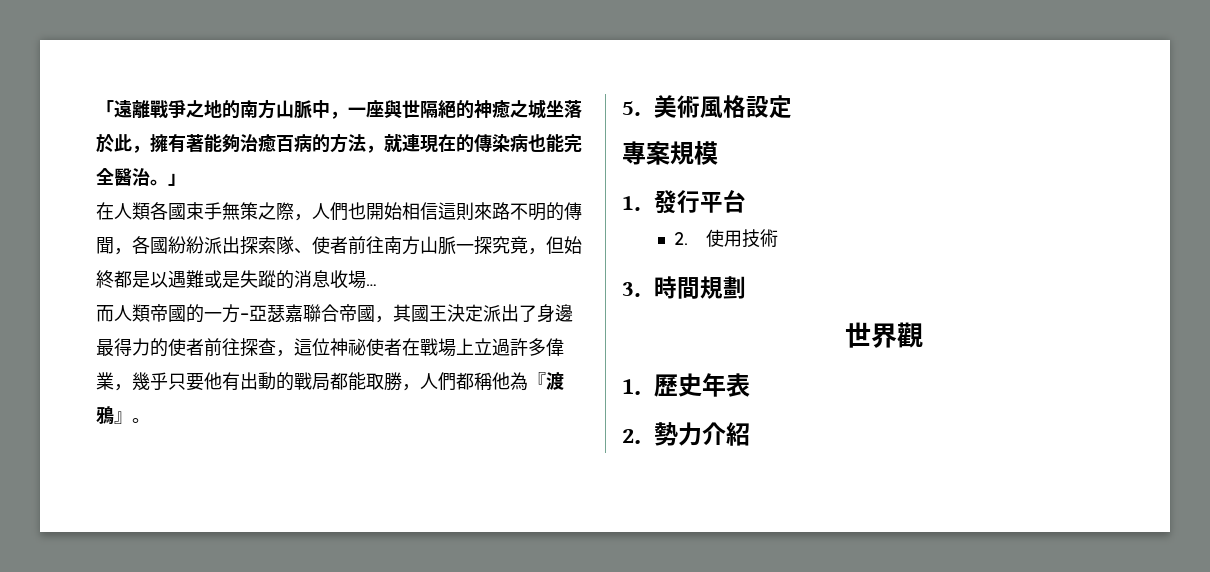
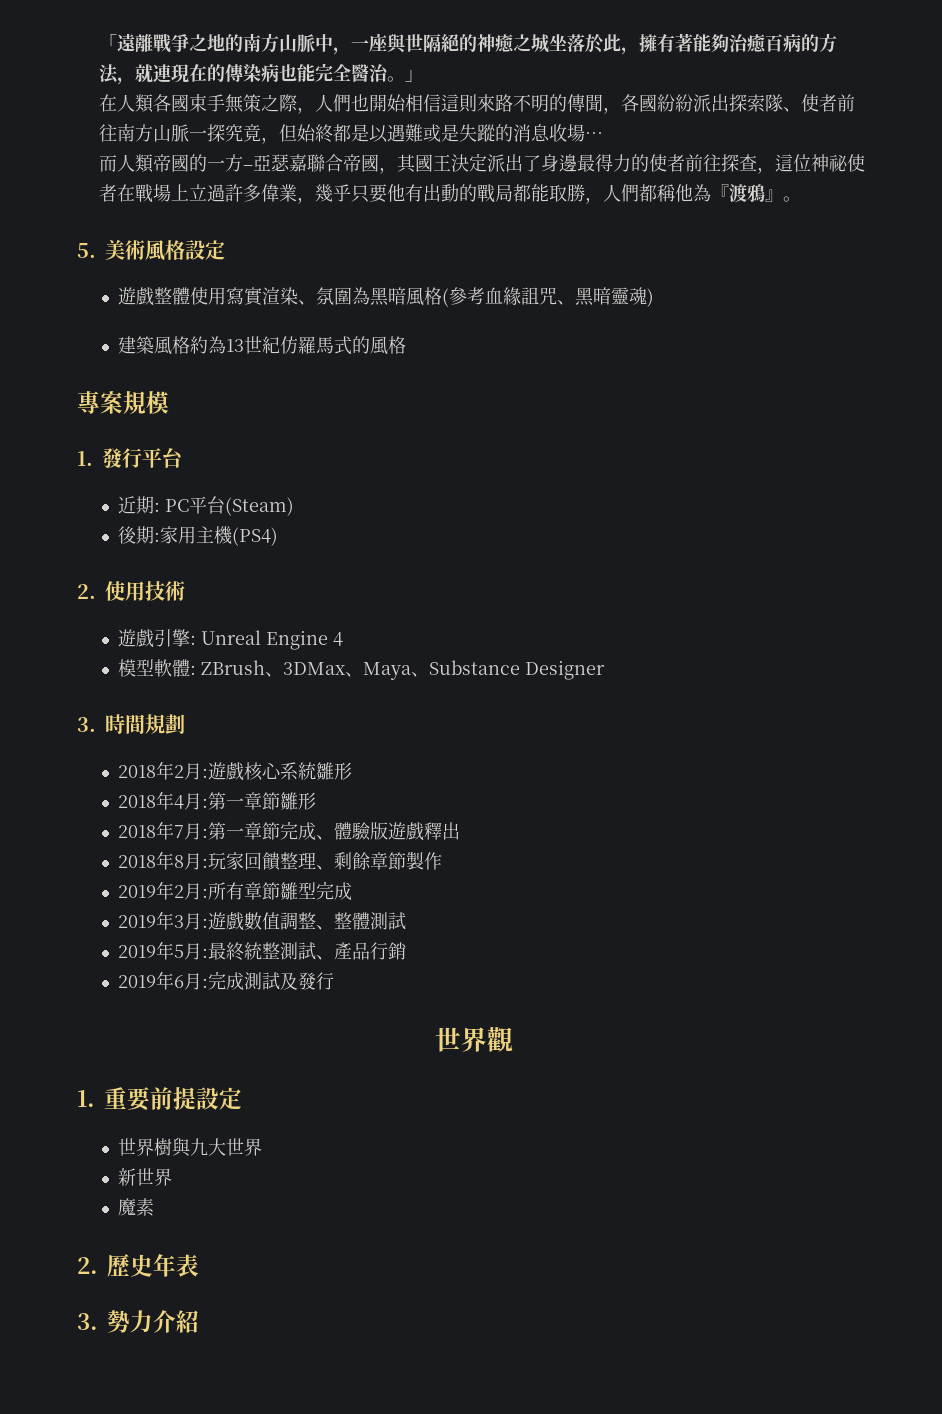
(792, 107) none -> [118,287,655,307] [118,336,407,355] // 遊戲整體使用寫實渲染、氛圍為黑暗風格(參考血緣詛咒、黑暗靈魂) // 建築風格約為13世紀仿羅馬式的風格
[673,229,778,248] [622,276,746,299] [845,322,923,348] [622,379,641,395] 2.使用技術 // 3.時間規劃 // 世界觀 // 1. -> [118,496,295,516] [118,526,279,546] [77,581,185,601] [118,629,344,650] [118,659,606,680] [77,714,185,734] [118,761,353,781] [118,791,317,810] [118,821,461,841] [118,851,443,871] [118,881,353,900] [118,911,407,931] [118,941,408,961] [118,971,335,990] [434,1027,513,1052] [77,1087,242,1111] [118,1137,263,1157] [118,1168,173,1186] [118,1198,155,1216] [77,1257,98,1274] 近期: PC平台(Steam) // 後期:家用主機(PS4) // 2.使用技術 // 遊戲引擎: Unreal Engine 4 // 模型軟體: ZBrush、3DMax、Maya、Substance Designer // 3.時間規劃 // 2018年2月:遊戲核心系統雛形 // 2018年4月:第一章節雛形 // 2018年7月:第一章節完成、體驗版遊戲釋出 // 2018年8月:玩家回饋整理、剩餘章節製作 // 2019年2月:所有章節雛型完成 // 2019年3月:遊戲數值調整、整體測試 // 2019年5月:最終統整測試、產品行銷 // 2019年6月:完成測試及發行 // 世界觀 // 1.重要前提設定 // 世界樹與九大世界 // 新世界 // 魔素 // 2.
[622,429,641,444] 2. -> [77,1313,98,1330] 3.

